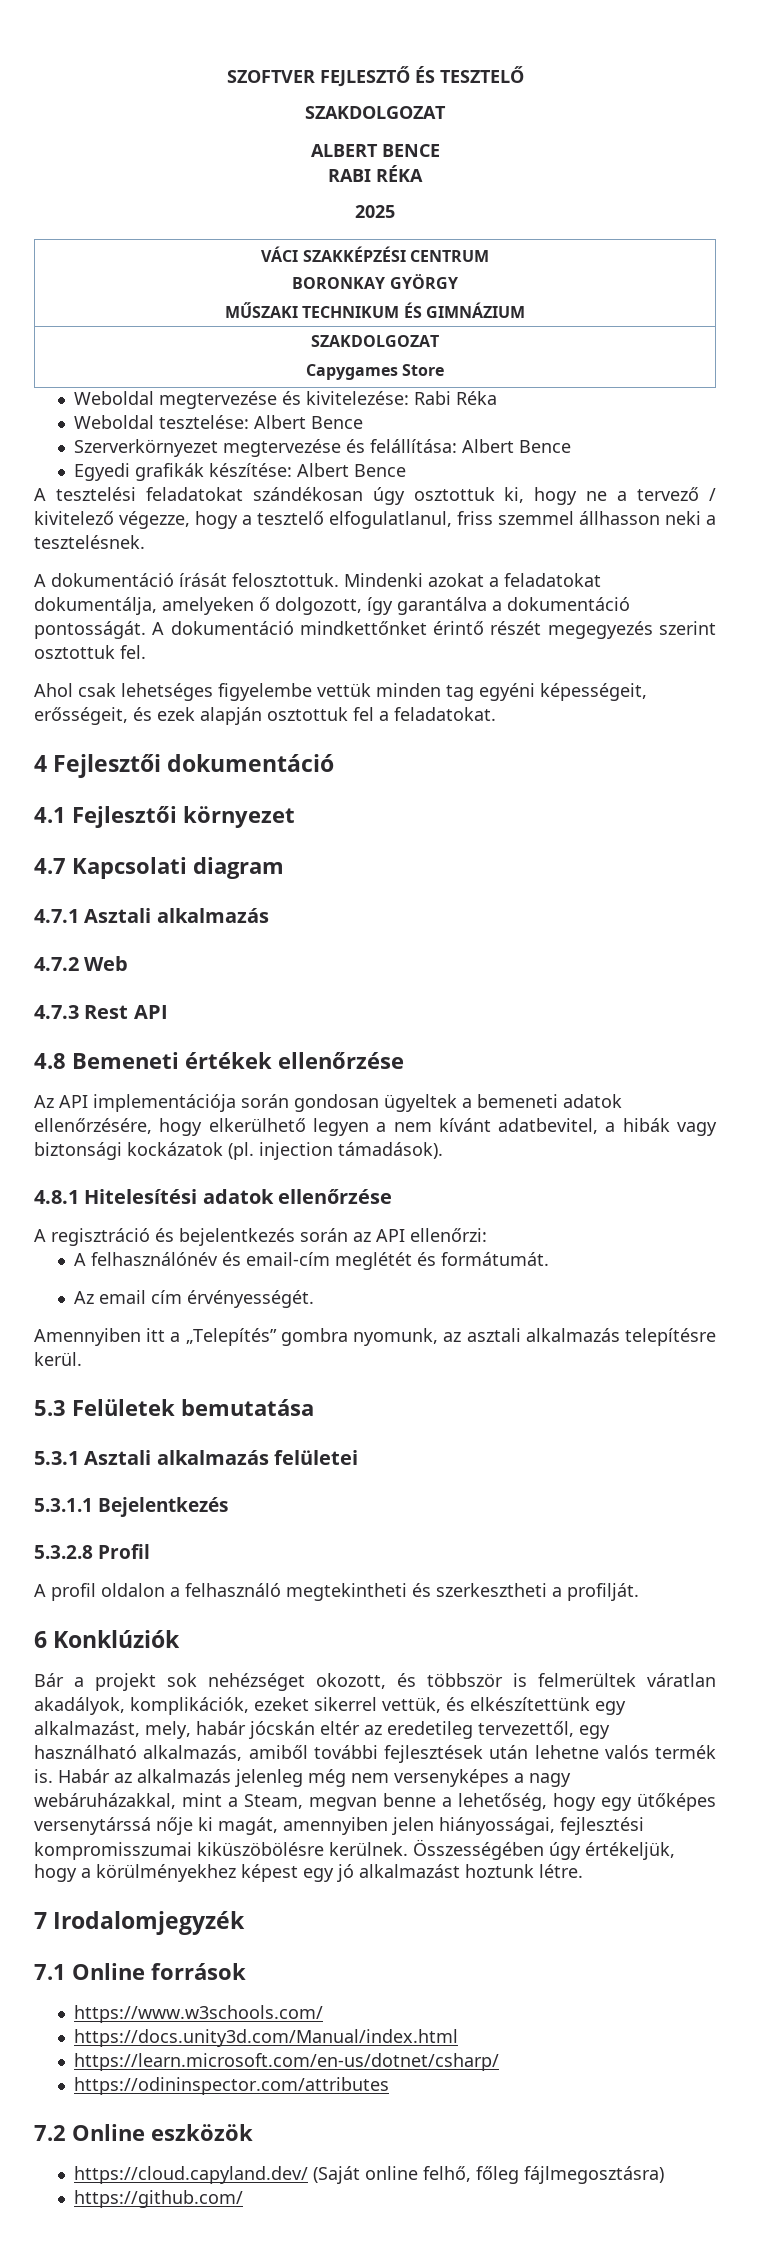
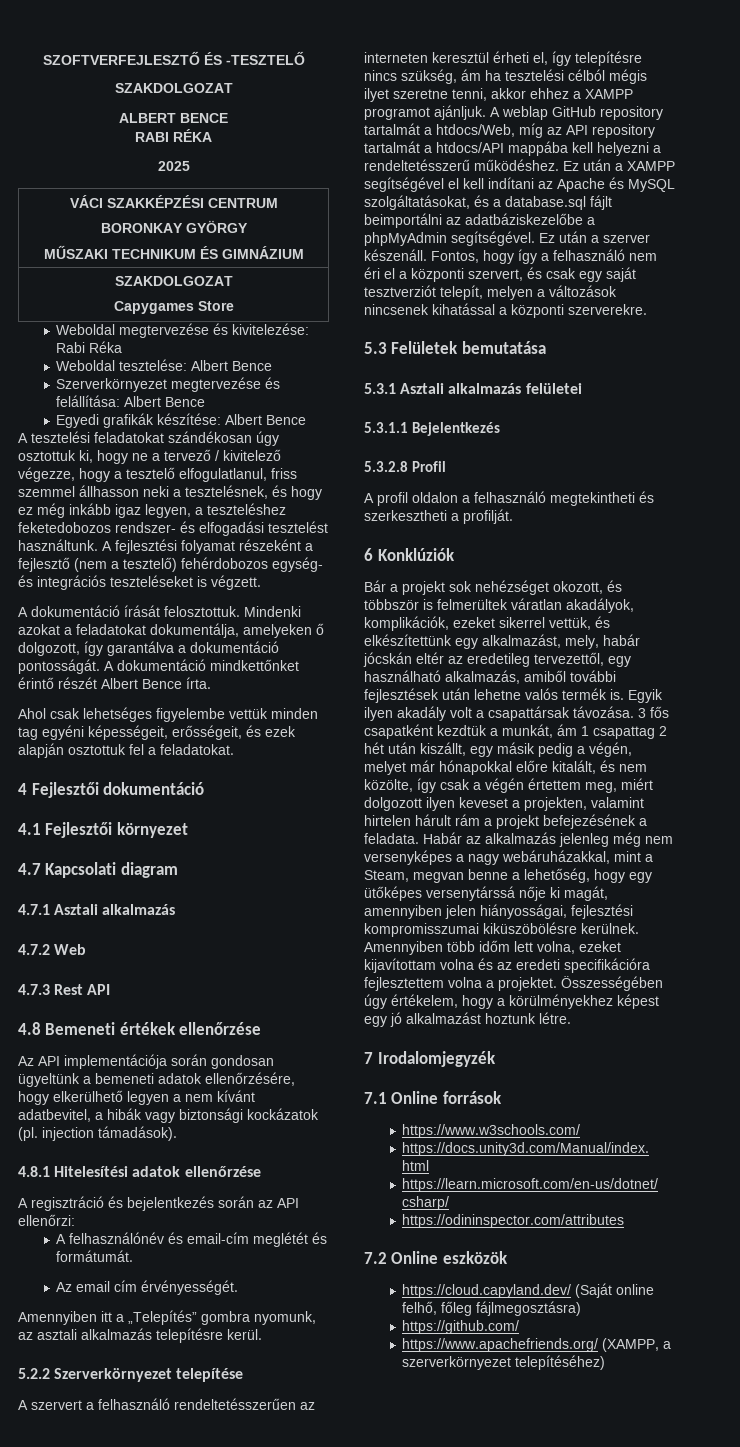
[226,66,524,87] SZOFTVER FEJLESZTŐ ÉS TESZTELŐ -> [42,51,305,65] SZOFTVERFEJLESZTŐ ÉS -TESZTELŐ
[34,535,145,549] tesztelésnek. -> [185,485,322,500] [18,503,286,518] [18,521,328,536] [18,539,313,554] [18,557,323,572] [18,575,261,590] tesztelésnek, és hogy ez még inkább igaz legyen, a teszteléshez feketedobozos rendszer- és elfogadási tesztelést használtunk. A fejlesztési folyamat részeként a fejlesztő (nem a tesztelő) fehérdobozos egység- és integrációs teszteléseket is végzett.
[547,621,716,639] [34,645,146,659] megegyezés szerint osztottuk fel. -> [101,677,211,689] Albert Bence írta.
[384,1094,457,1112] ügyeltek -> [18,1073,80,1087] ügyeltünk
(82, 1359) none -> [18,1368,244,1382] [18,1398,315,1410] [364,51,642,66] [364,69,647,84] [364,88,633,102] [364,105,663,120] [364,123,655,138] [364,141,661,156] [364,159,675,171] [364,177,675,192] [364,195,612,210] [364,213,595,228] [364,231,650,246] [364,249,657,264] [364,267,636,282] [364,285,617,300] [364,303,647,318] // 5.2.2 Szerverkörnyezet telepítése // A szervert a felhasználó rendeltetésszerűen az interneten keresztül érheti el, így telepítésre nincs szükség, ám ha tesztelési célból mégis ilyet szeretne tenni, akkor ehhez a XAMPP programot ajánljuk. A weblap GitHub repository tartalmát a htdocs/Web, míg az API repository tartalmát a htdocs/API mappába kell helyezni a rendeltetésszerű működéshez. Ez után a XAMPP segítségével el kell indítani az Apache és MySQL szolgáltatásokat, és a database.sql fájlt beimportálni az adatbáziskezelőbe a phpMyAdmin segítségével. Ez után a szerver készenáll. Fontos, hogy így a felhasználó nem éri el a központi szervert, és csak egy saját tesztverziót telepít, melyen a változások nincsenek kihatással a központi szerverekre.
(53, 1776) none -> [628,689,663,703] [364,706,669,721] [364,724,667,739] [364,742,632,757] [364,760,647,775] [364,778,653,793] [364,797,644,811] [364,814,647,829] [364,833,419,844] Egyik ilyen akadály volt a csapattársak távozása. 3 fős csapatként kezdtük a munkát, ám 1 csapattag 2 hét után kiszállt, egy másik pedig a végén, melyet már hónapokkal előre kitalált, és nem közölte, így csak a végén értettem meg, miért dolgozott ilyen keveset a projekten, valamint hirtelen hárult rám a projekt befejezésének a feladata.
(408, 1849) none -> [364,940,621,955] [364,958,650,973] [364,977,557,991] Amennyiben több időm lett volna, ezeket kijavítottam volna és az eredeti specifikációra fejlesztettem volna a projektet.
[585,1842,675,1860] értékeljük, -> [391,994,458,1008] értékelem,
(243, 2199) none -> [402,1338,672,1352] [402,1355,606,1370] // https://www.apachefriends.org/ (XAMPP, a szerverkörnyezet telepítéséhez)

